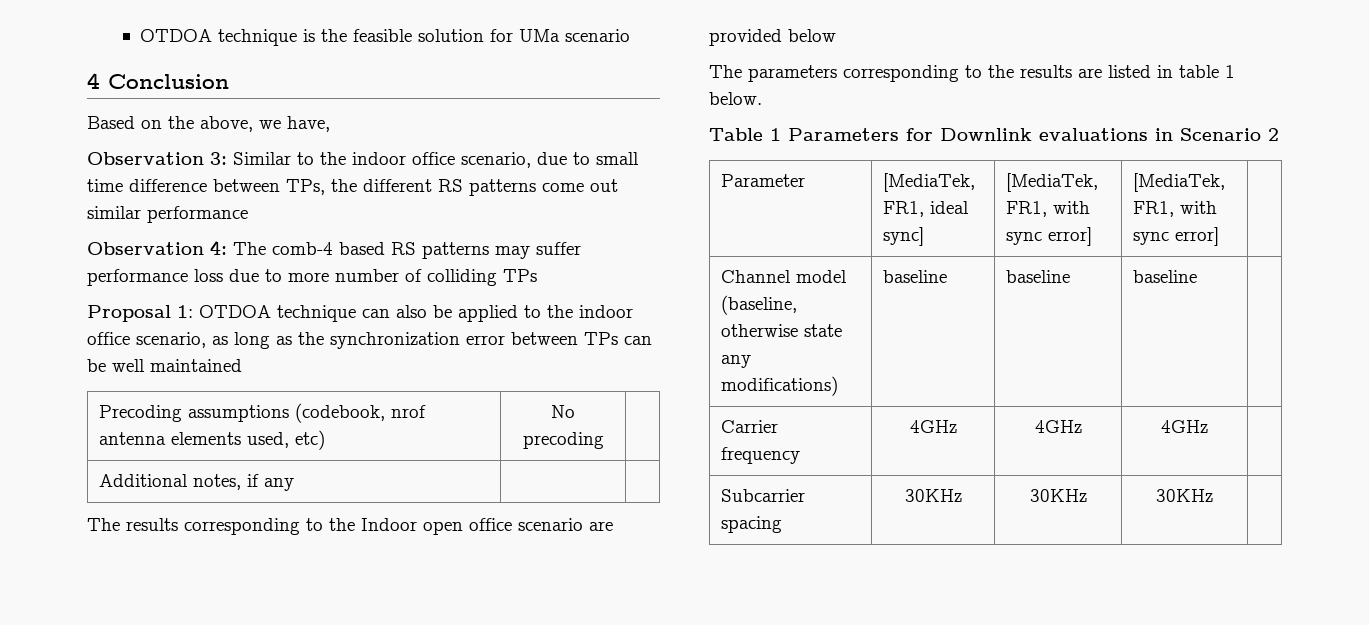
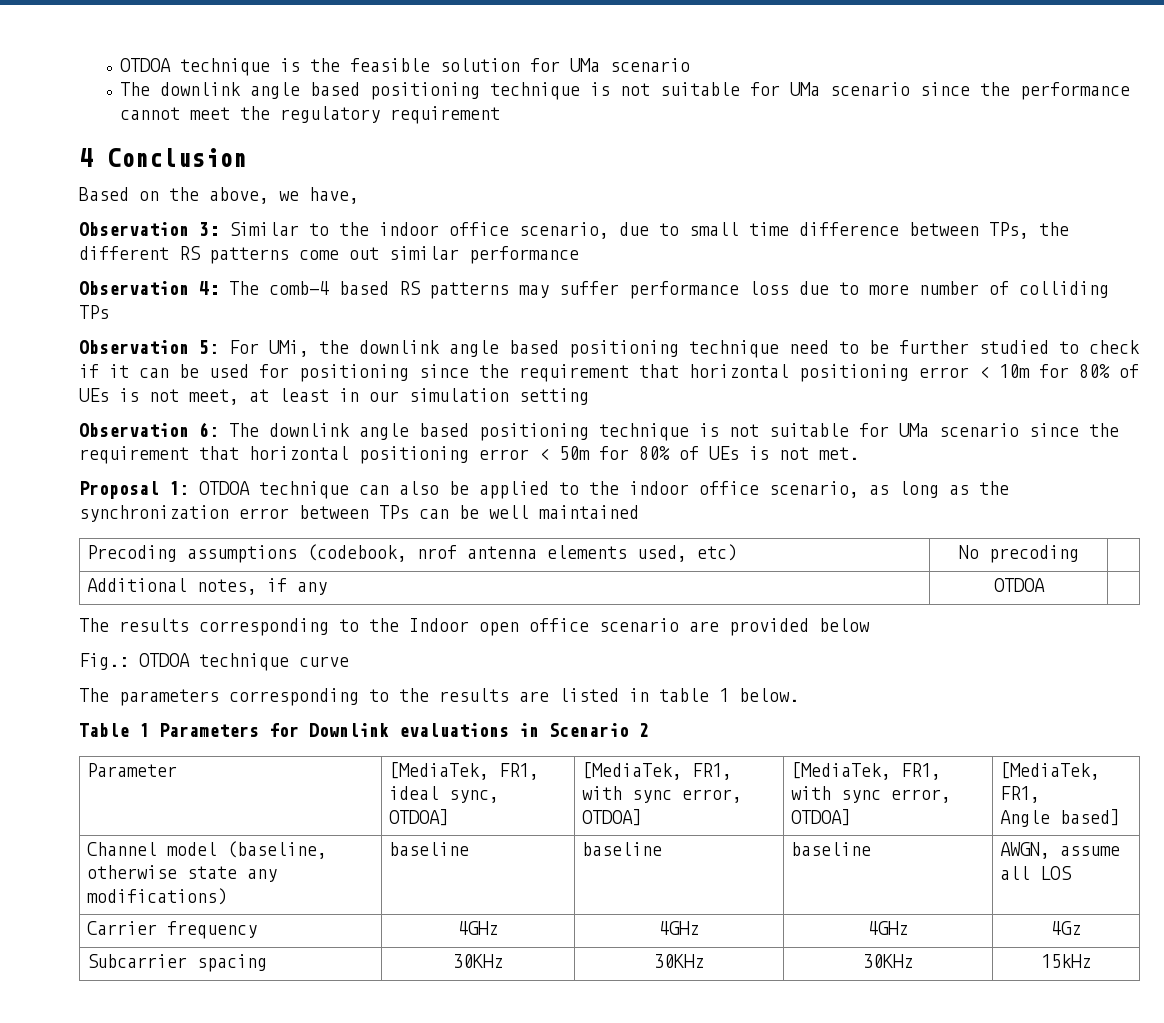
(631, 35) none -> [120,82,1131,100] [120,106,501,124] // The downlink angle based positioning technique is not suitable for UMa scenario since the performance cannot meet the regulatory requirement
(537, 275) none -> [79,340,1140,358] [79,364,1139,382] [79,388,589,405] [79,422,1119,441] [79,446,859,464] // Observation 5: For UMi, the downlink angle based positioning technique need to be further studied to check if it can be used for positioning since the requirement that horizontal positioning error < 10m for 80% of UEs is not meet, at least in our simulation setting // Observation 6: The downlink angle based positioning technique is not suitable for UMa scenario since the requirement that horizontal positioning error < 50m for 80% of UEs is not met.
(295, 484) none -> [993,578,1045,592] OTDOA
(836, 35) none -> [79,653,349,671] // Fig.: OTDOA technique curve
[883,227,925,246] [1006,173,1099,192] [1006,201,1091,217] [1006,227,1093,246] [1133,173,1226,192] [1133,201,1218,217] [1133,227,1220,246] sync] | [MediaTek, FR1, with sync error] | [MediaTek, FR1, with sync error] | -> [449,790,500,803] [389,809,450,826] [582,762,733,780] [582,786,743,803] [582,809,643,826] [791,762,942,780] [791,786,952,803] [791,809,852,826] [1000,762,1101,780] [1000,786,1041,803] [1000,809,1121,827] sync, OTDOA] | [MediaTek, FR1, with sync error, OTDOA] | [MediaTek, FR1, with sync error, OTDOA] | [MediaTek, FR1, // Angle based]
(1198, 276) none -> [1000,842,1121,859] [1000,866,1073,880] AWGN, assume all LOS
(1208, 426) none -> [1051,921,1081,935] 4Gz
(1213, 495) none -> [1041,954,1091,968] 15kHz

